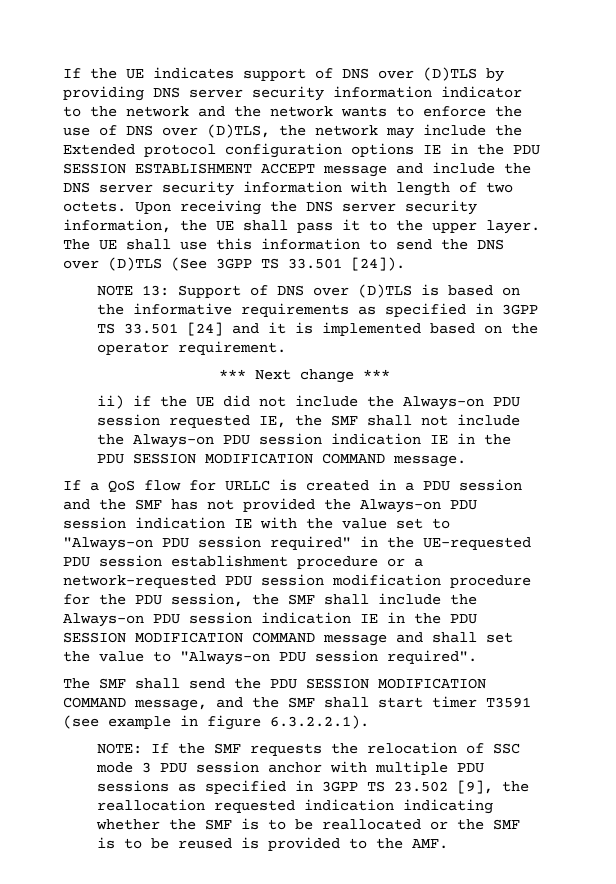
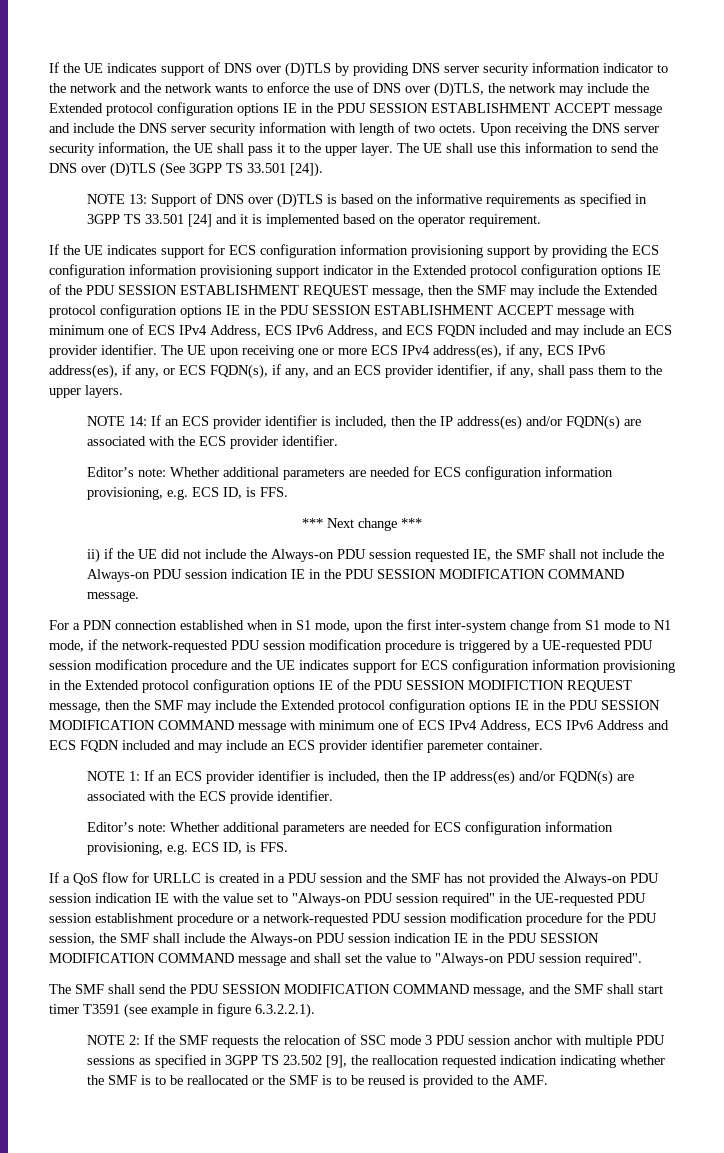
(287, 348) none -> [49,244,659,258] [49,264,661,278] [49,284,658,298] [49,304,635,318] [49,324,672,338] [49,344,605,359] [49,364,662,379] [49,385,123,398] [87,415,642,430] [87,435,339,449] [87,466,614,480] [87,487,289,500] // If the UE indicates support for ECS configuration information provisioning support by providing the ECS configuration information provisioning support indicator in the Extended protocol configuration options IE of the PDU SESSION ESTABLISHMENT REQUEST message, then the SMF may include the Extended protocol configuration options IE in the PDU SESSION ESTABLISHMENT ACCEPT message with minimum one of ECS IPv4 Address, ECS IPv6 Address, and ECS FQDN included and may include an ECS provider identifier. The UE upon receiving one or more ECS IPv4 address(es), if any, ECS IPv6 address(es), if any, or ECS FQDN(s), if any, and an ECS provider identifier, if any, shall pass them to the upper layers. // NOTE 14: If an ECS provider identifier is included, then the IP address(es) and/or FQDN(s) are associated with the ECS provider identifier. // Editor’s note: Whether additional parameters are needed for ECS configuration information provisioning, e.g. ECS ID, is FFS.
(467, 461) none -> [49,619,671,633] [49,639,653,653] [49,659,675,673] [49,679,632,693] [49,699,660,713] [49,719,669,733] [49,739,543,753] [87,770,635,785] [87,790,334,804] [87,821,614,835] [87,842,289,855] // For a PDN connection established when in S1 mode, upon the first inter-system change from S1 mode to N1 mode, if the network-requested PDU session modification procedure is triggered by a UE-requested PDU session modification procedure and the UE indicates support for ECS configuration information provisioning in the Extended protocol configuration options IE of the PDU SESSION MODIFICTION REQUEST message, then the SMF may include the Extended protocol configuration options IE in the PDU SESSION MODIFICATION COMMAND message with minimum one of ECS IPv4 Address, ECS IPv6 Address and ECS FQDN included and may include an ECS provider identifier paremeter container. // NOTE 1: If an ECS provider identifier is included, then the IP address(es) and/or FQDN(s) are associated with the ECS provide identifier. // Editor’s note: Whether additional parameters are needed for ECS configuration information provisioning, e.g. ECS ID, is FFS.
[97,743,143,754] NOTE: -> [87,1035,141,1045] NOTE 2:

